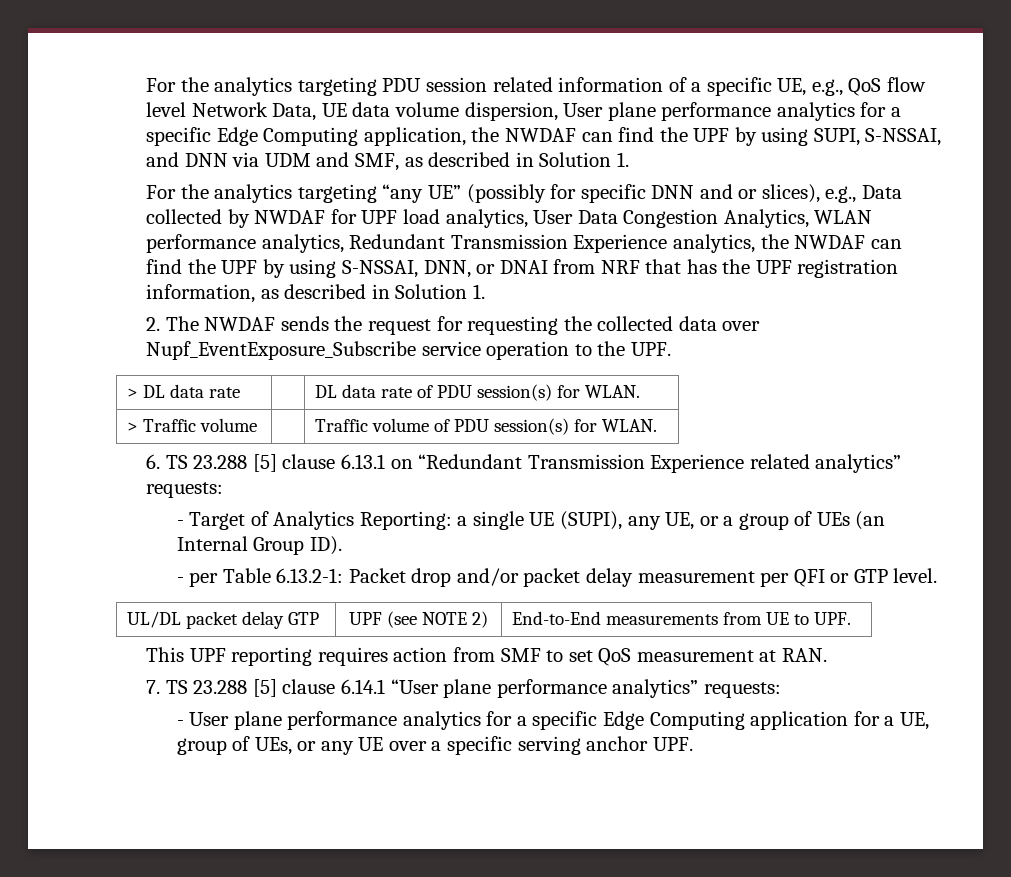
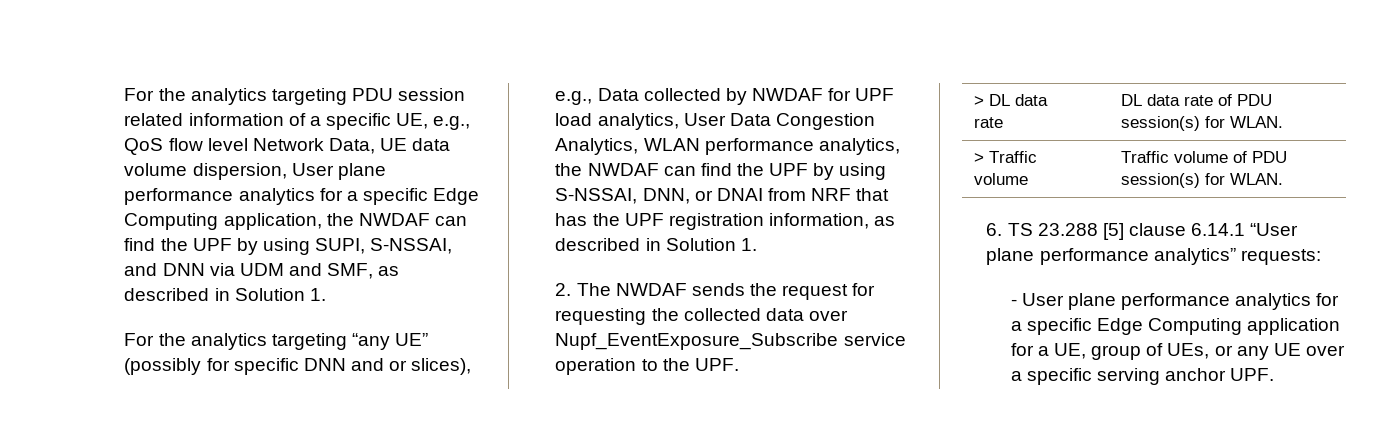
[349,234,756,253] Redundant Transmission Experience analytics, -> (900, 146) none
[341,454,902,473] [146,482,224,498] [176,511,886,530] [176,536,342,555] [176,568,938,587] [127,611,319,629] [349,611,488,628] [512,611,851,625] [146,647,827,666] [146,679,336,697] 6.13.1 on “Redundant Transmission Experience related analytics” requests: // - Target of Analytics Reporting: a single UE (SUPI), any UE, or a group of UEs (an Internal Group ID). // - per Table 6.13.2-1: Packet drop and/or packet delay measurement per QFI or GTP level. // UL/DL packet delay GTP | UPF (see NOTE 2) | End-to-End measurements from UE to UPF. // This UPF reporting requires action from SMF to set QoS measurement at RAN. // 7. TS 23.288 [5] clause -> (1186, 229) none

